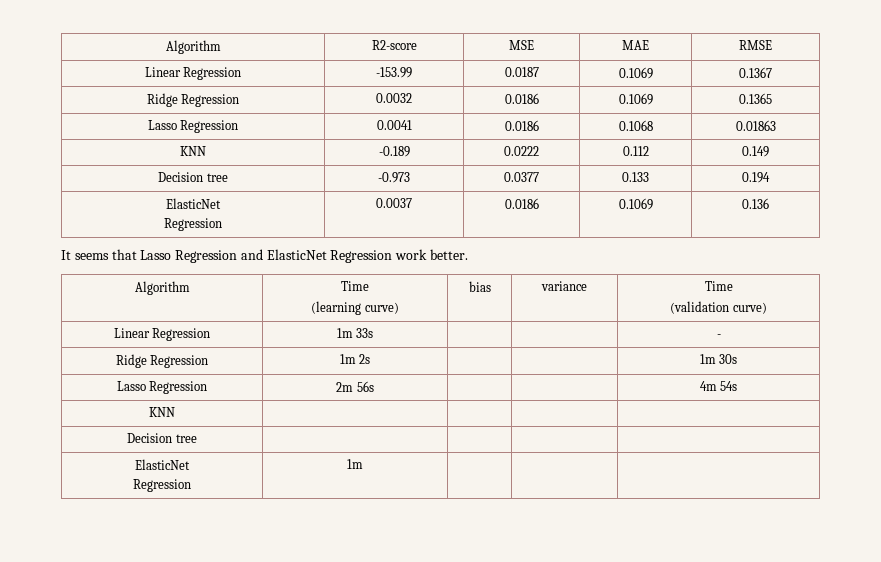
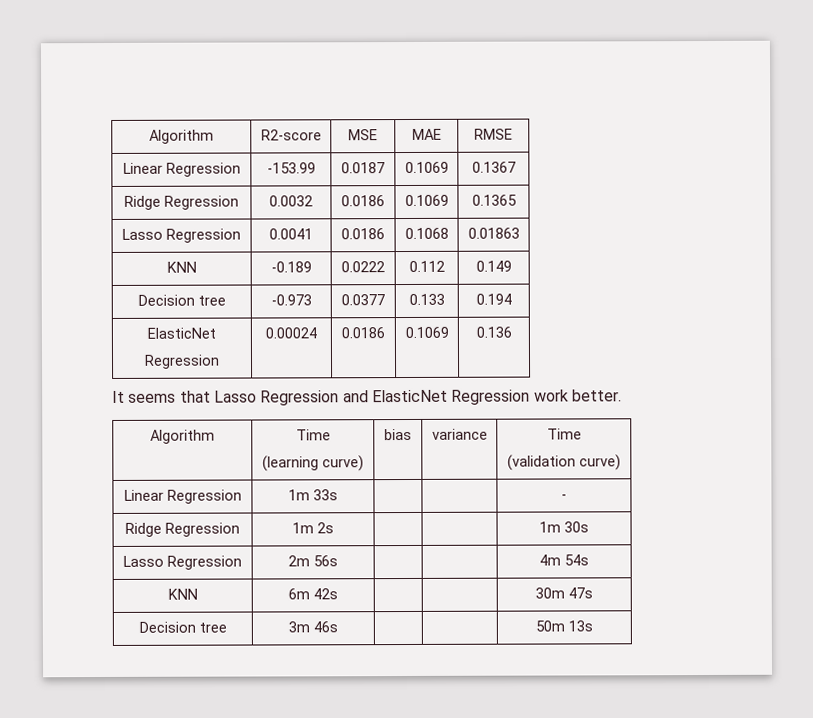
[376,198,412,208] 0.0037 -> [265,327,317,339] 0.00024
[127,433,197,443] [135,459,190,470] [133,479,191,492] [347,459,363,469] | | | // Decision tree | | | | // ElasticNet // Regression | 1m | | | -> [288,588,338,600] [535,587,593,599] [138,621,227,633] [288,621,338,633] [535,620,593,632] 6m 42s | | | 30m 47s // Decision tree | 3m 46s | | | 50m 13s

